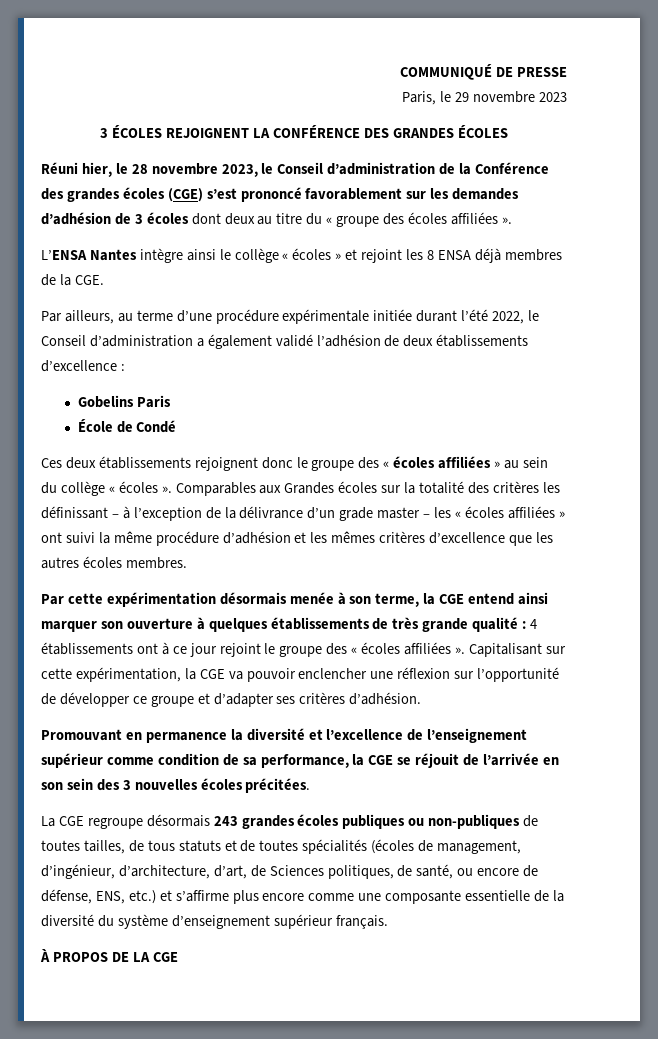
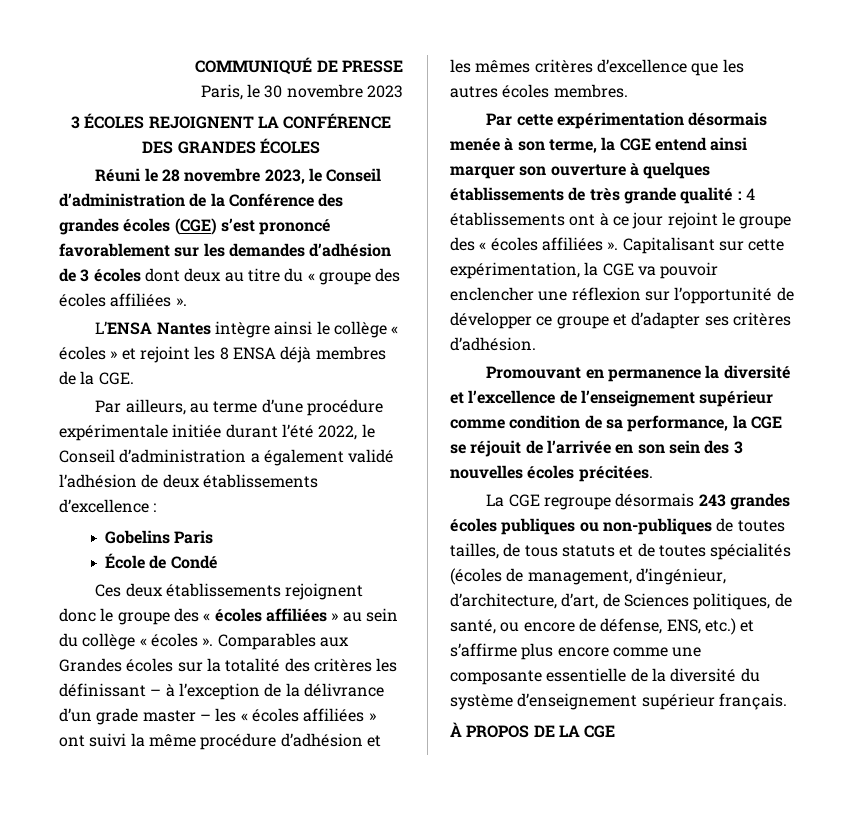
[455,92,470,102] 29 -> [264,85,283,98] 30
[81,162,112,177] hier, -> (141, 175) none

